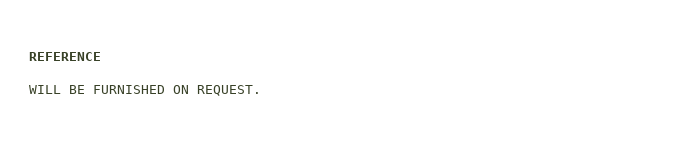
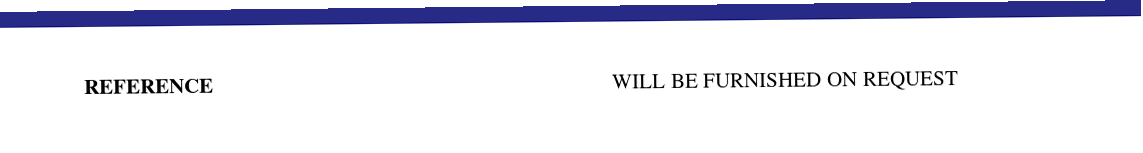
[197,85,261,96] REQUEST. -> [861,71,959,91] REQUEST

